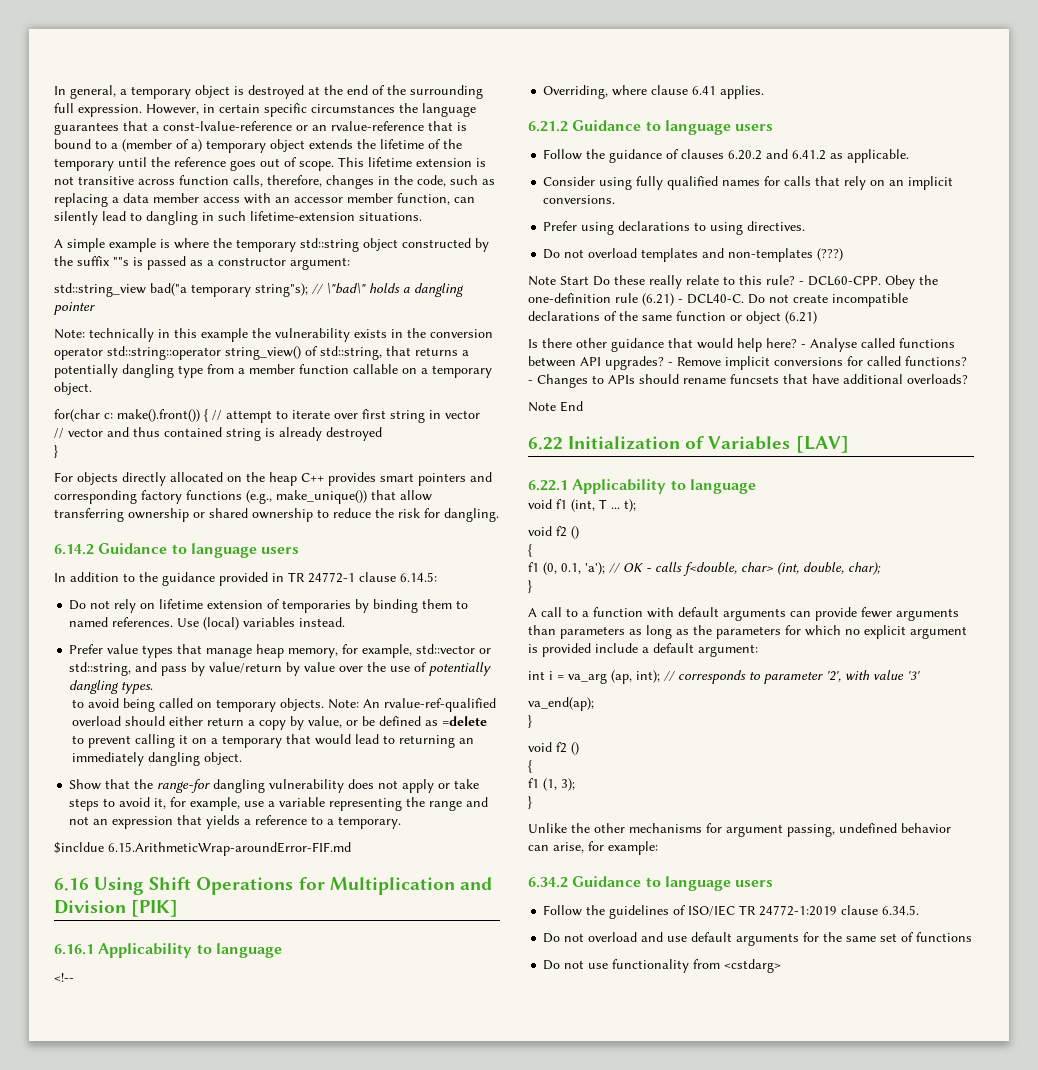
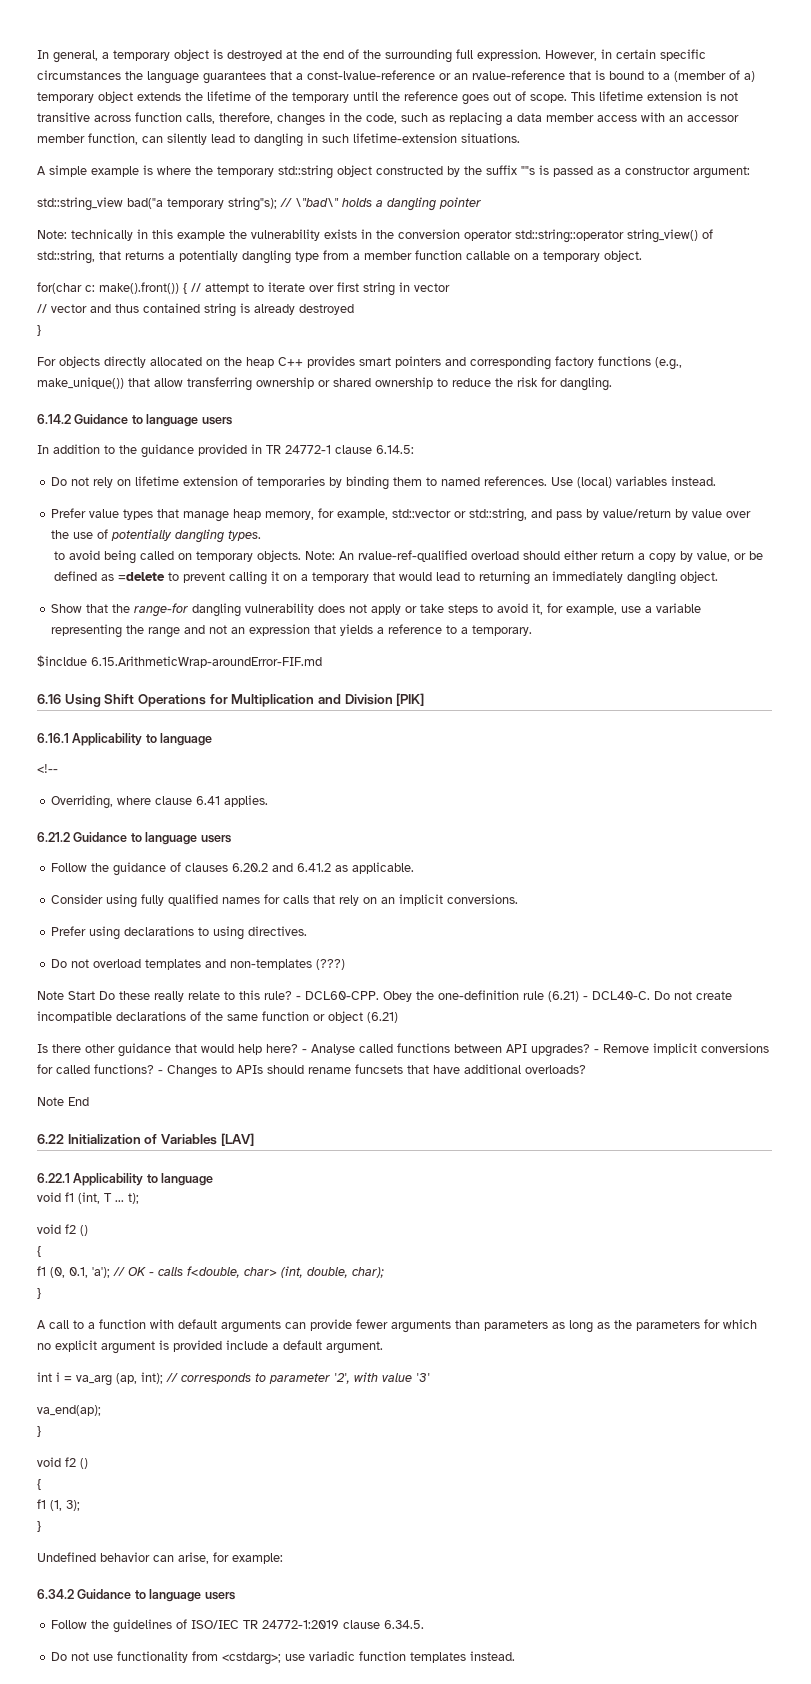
[698,644,758,657] argument: -> [326,1341,383,1354] argument.
[528,823,897,837] Unlike the other mechanisms for argument passing, undefined -> [37,1552,96,1562] Undefined
[543,932,973,946] // Do not overload and use default arguments for the same set of functions -> (425, 1624) none
[724,959,782,973] <cstdarg> -> [222,1651,516,1665] <cstdarg>; use variadic function templates instead.

